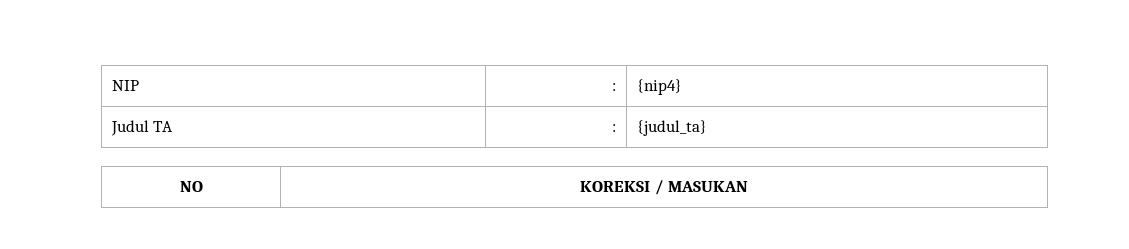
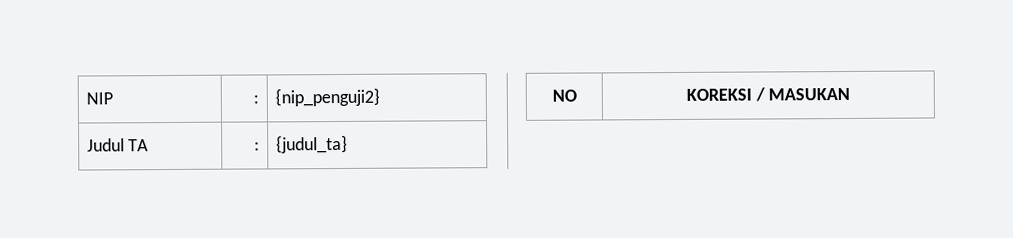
[636,79,682,95] {nip4} -> [274,87,380,107] {nip_penguji2}

